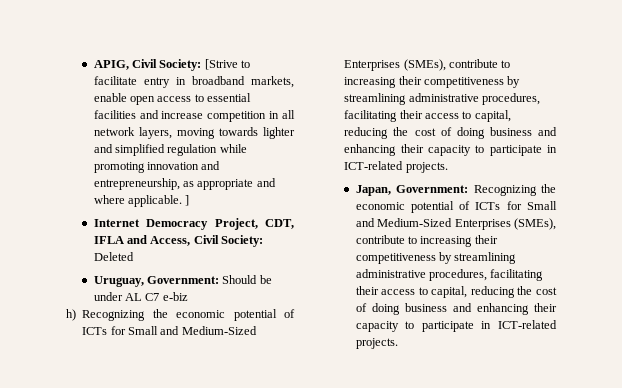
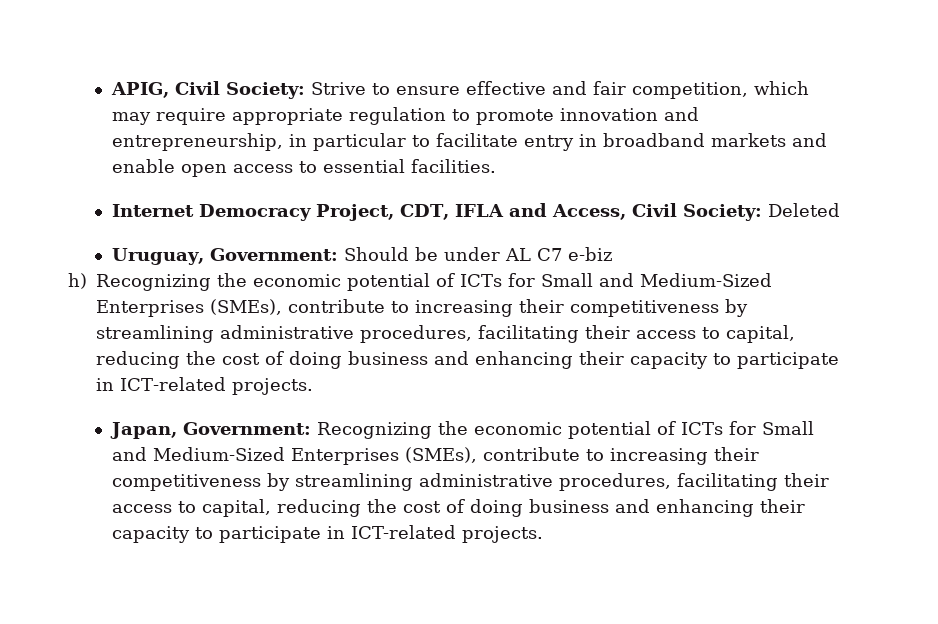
[204,59,238,70] [Strive -> [310,81,809,99] [111,107,699,125] [111,133,406,151] Strive to ensure effective and fair competition, which may require appropriate regulation to promote innovation and entrepreneurship, in particular
[251,76,294,88] markets, -> [710,133,827,147] markets and
[93,110,295,122] [93,127,295,139] [93,144,247,156] [93,161,221,173] [93,178,276,190] [93,195,190,207] facilities and increase competition in all network layers, moving towards lighter and simplified regulation while promoting innovation and entrepreneurship, as appropriate and where applicable. ] -> [410,159,496,173] facilities.

